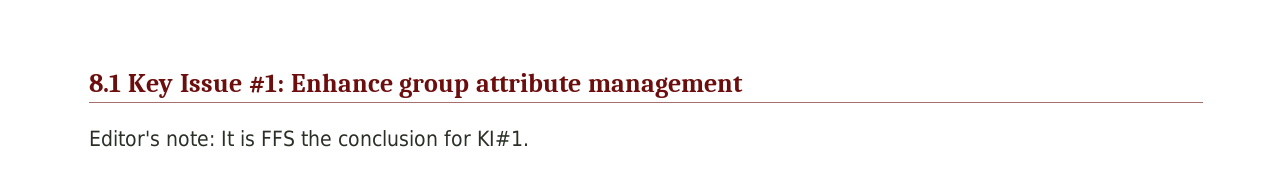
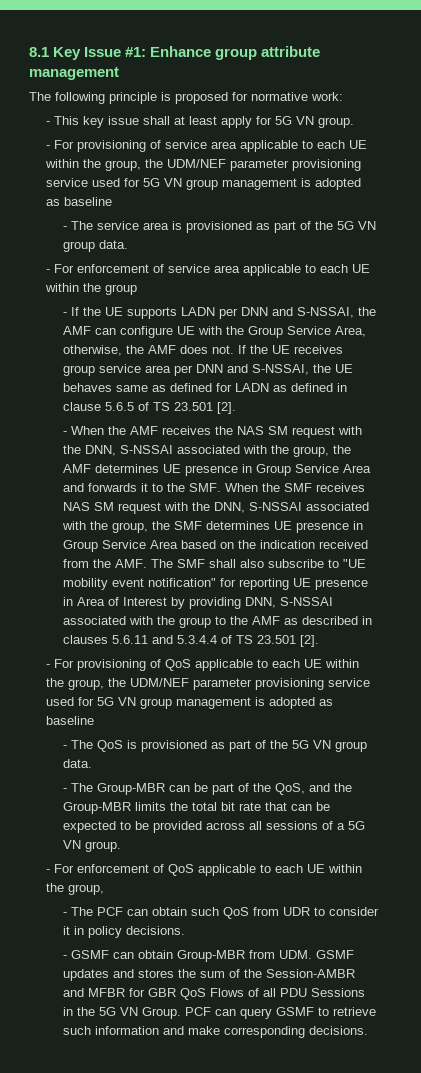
[89,130,529,147] Editor's note: It is FFS the conclusion for KI#1. -> [29,92,343,104] [46,116,355,128] [46,140,368,152] [45,159,362,171] [46,178,362,190] [46,197,113,206] [63,221,377,233] [63,240,129,252] [46,264,371,276] [45,283,138,295] [63,307,377,319] [63,326,367,338] [63,345,344,356] [63,364,354,376] [63,383,348,392] [63,402,237,414] [63,426,363,438] [63,445,352,457] [63,464,372,476] [63,483,366,492] [63,502,370,514] [62,521,364,533] [63,540,369,552] [63,559,367,568] [63,578,369,590] [63,597,334,609] [63,616,373,628] [63,635,320,647] [46,659,360,671] [46,678,371,690] [46,697,334,709] [46,716,95,725] [63,740,368,752] [63,759,93,768] [63,783,353,795] [63,802,331,814] [63,821,366,833] [63,840,122,852] [46,864,363,876] [46,883,105,895] [63,907,380,919] [63,926,186,938] [63,950,355,962] [63,969,356,981] [63,988,366,1000] [63,1007,377,1019] [63,1026,369,1038] The following principle is proposed for normative work: // - This key issue shall at least apply for 5G VN group. // - For provisioning of service area applicable to each UE within the group, the UDM/NEF parameter provisioning service used for 5G VN group management is adopted as baseline // - The service area is provisioned as part of the 5G VN group data. // - For enforcement of service area applicable to each UE within the group // - If the UE supports LADN per DNN and S-NSSAI, the AMF can configure UE with the Group Service Area, otherwise, the AMF does not. If the UE receives group service area per DNN and S-NSSAI, the UE behaves same as defined for LADN as defined in clause 5.6.5 of TS 23.501 [2]. // - When the AMF receives the NAS SM request with the DNN, S-NSSAI associated with the group, the AMF determines UE presence in Group Service Area and forwards it to the SMF. When the SMF receives NAS SM request with the DNN, S-NSSAI associated with the group, the SMF determines UE presence in Group Service Area based on the indication received from the AMF. The SMF shall also subscribe to "UE mobility event notification" for reporting UE presence in Area of Interest by providing DNN, S-NSSAI associated with the group to the AMF as described in clauses 5.6.11 and 5.3.4.4 of TS 23.501 [2]. // - For provisioning of QoS applicable to each UE within the group, the UDM/NEF parameter provisioning service used for 5G VN group management is adopted as baseline // - The QoS is provisioned as part of the 5G VN group data. // - The Group-MBR can be part of the QoS, and the Group-MBR limits the total bit rate that can be expected to be provided across all sessions of a 5G VN group. // - For enforcement of QoS applicable to each UE within the group, // - The PCF can obtain such QoS from UDR to consider it in policy decisions. // - GSMF can obtain Group-MBR from UDM. GSMF updates and stores the sum of the Session-AMBR and MFBR for GBR QoS Flows of all PDU Sessions in the 5G VN Group. PCF can query GSMF to retrieve such information and make corresponding decisions.

